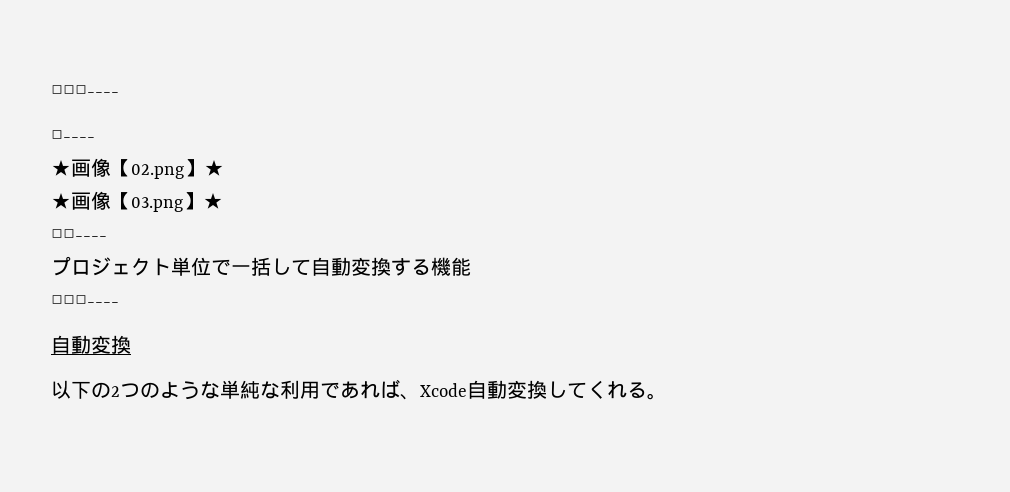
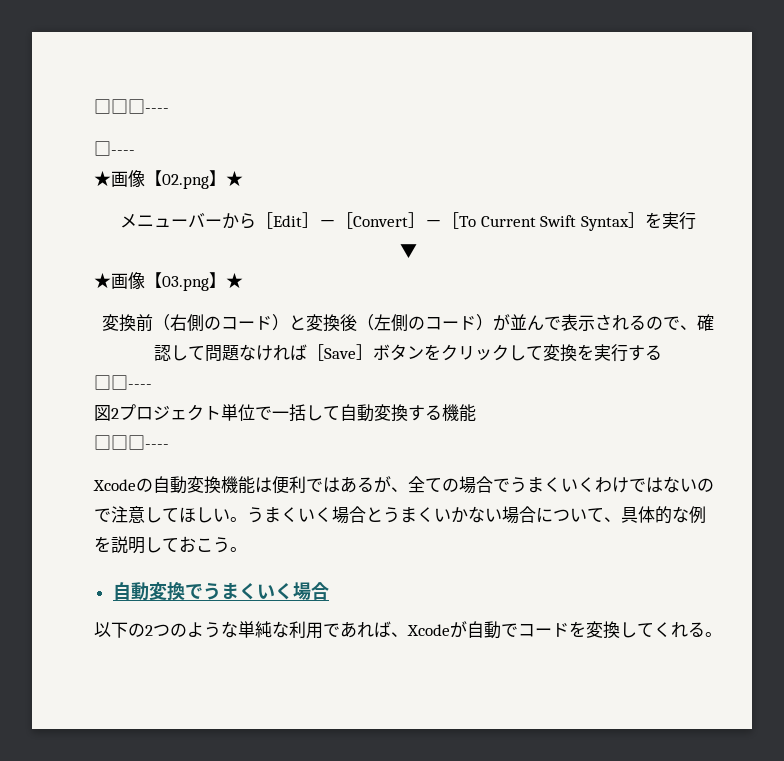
(224, 168) none -> [120,212,696,231] [399,244,417,258] // メニューバーから［Edit］－［Convert］－［To Current Swift Syntax］を実行 // ▼
(223, 201) none -> [102,314,714,332] [154,344,662,362] // 変換前（右側のコード）と変換後（左側のコード）が並んで表示されるので、確認して問題なければ［Save］ボタンをクリックして変換を実行する
(107, 235) none -> [94,405,119,421] 図2
[51,335,131,354] 自動変換 -> [93,476,714,494] [94,506,706,524] [94,536,247,554] [112,582,329,601] Xcodeの自動変換機能は便利ではあるが、全ての場合でうまくいくわけではないので注意してほしい。うまくいく場合とうまくいかない場合について、具体的な例を説明しておこう。 // 自動変換でうまくいく場合
[467,380,507,399] 自動 -> [450,621,586,639] が自動でコードを

